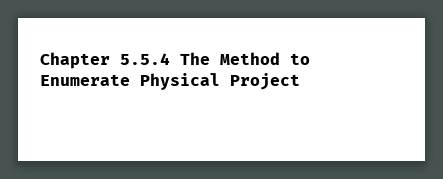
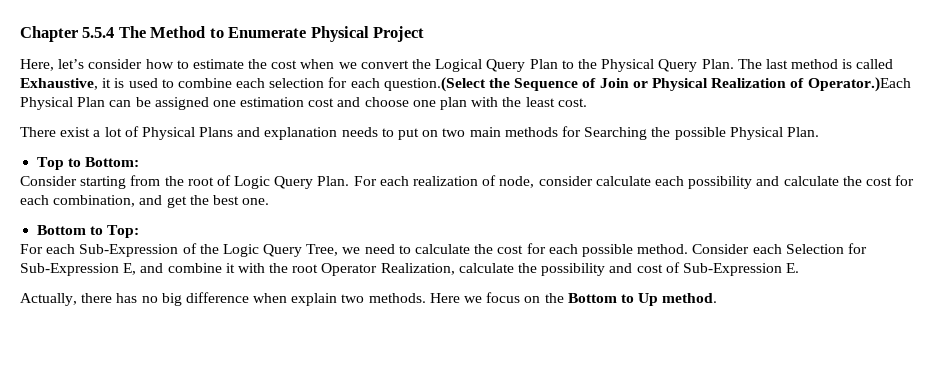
(300, 81) none -> [20,59,894,72] [20,77,911,92] [20,97,587,110] [20,126,819,140] [37,157,140,170] [20,175,915,189] [20,195,270,208] [37,225,140,238] [20,243,867,257] [20,262,800,276] [20,292,718,306] // Here, let’s consider how to estimate the cost when we convert the Logical Query Plan to the Physical Query Plan. The last method is called Exhaustive, it is used to combine each selection for each question.(Select the Sequence of Join or Physical Realization of Operator.)Each Physical Plan can be assigned one estimation cost and choose one plan with the least cost. // There exist a lot of Physical Plans and explanation needs to put on two main methods for Searching the possible Physical Plan. // Top to Bottom: // Consider starting from the root of Logic Query Plan. For each realization of node, consider calculate each possibility and calculate the cost for each combination, and get the best one. // Bottom to Top: // For each Sub-Expression of the Logic Query Tree, we need to calculate the cost for each possible method. Consider each Selection for Sub-Expression E, and combine it with the root Operator Realization, calculate the possibility and cost of Sub-Expression E. // Actually, there has no big difference when explain two methods. Here we focus on the Bottom to Up method.

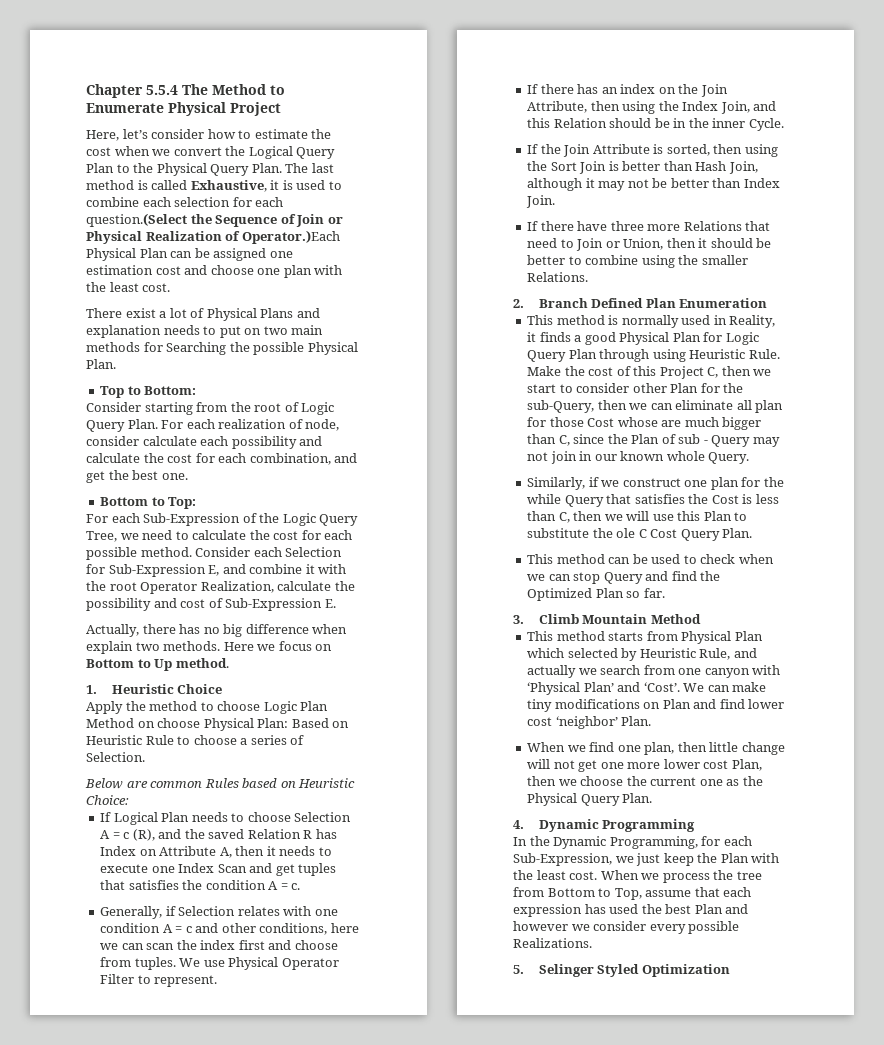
[544,293,564,303] the -> (333, 647) none
(718, 298) none -> [86,684,223,694] [86,701,329,714] [86,718,350,731] [86,735,305,745] [86,752,145,762] [85,778,356,789] [86,795,129,805] [100,812,352,825] [100,829,337,841] [100,846,332,858] [100,863,337,876] [100,880,301,890] [100,906,338,919] [100,923,359,935] [100,940,338,950] [100,957,339,970] [100,974,218,987] [527,84,728,97] [527,101,777,114] [527,118,784,131] [527,144,778,157] [527,161,758,174] [527,178,780,191] [526,195,556,208] [527,221,771,231] [527,238,772,251] [527,255,748,268] [527,272,589,282] [513,298,768,308] [527,315,776,328] [527,332,759,345] [527,349,780,362] [527,366,772,379] [527,383,744,393] [527,400,784,413] [527,417,762,430] [527,434,780,447] [527,451,750,464] [527,477,784,490] [527,494,779,507] [527,511,748,523] [527,528,753,541] [527,554,774,564] [527,571,721,584] [527,588,665,601] [513,614,701,624] [527,631,763,644] [527,648,757,661] [527,665,781,678] [527,682,767,695] [527,699,785,712] [527,716,652,729] [527,742,785,755] [527,759,762,772] [527,776,763,786] [527,793,653,806] [513,819,696,832] [513,836,752,849] [513,853,780,866] [513,870,762,883] [513,887,752,900] [513,904,749,917] [513,921,740,934] [513,938,592,948] [513,964,730,977] // 1. Heuristic Choice // Apply the method to choose Logic Plan Method on choose Physical Plan: Based on Heuristic Rule to choose a series of Selection. // Below are common Rules based on Heuristic Choice: // If Logical Plan needs to choose Selection A = c (R), and the saved Relation R has Index on Attribute A, then it needs to execute one Index Scan and get tuples that satisfies the condition A = c. // Generally, if Selection relates with one condition A = c and other conditions, here we can scan the index first and choose from tuples. We use Physical Operator Filter to represent. // If there has an index on the Join Attribute, then using the Index Join, and this Relation should be in the inner Cycle. // If the Join Attribute is sorted, then using the Sort Join is better than Hash Join, although it may not be better than Index Join. // If there have three more Relations that need to Join or Union, then it should be better to combine using the smaller Relations. // 2. Branch Defined Plan Enumeration // This method is normally used in Reality, it finds a good Physical Plan for Logic Query Plan through using Heuristic Rule. Make the cost of this Project C, then we start to consider other Plan for the sub-Query, then we can eliminate all plan for those Cost whose are much bigger than C, since the Plan of sub - Query may not join in our known whole Query. // Similarly, if we construct one plan for the while Query that satisfies the Cost is less than C, then we will use this Plan to substitute the ole C Cost Query Plan. // This method can be used to check when we can stop Query and find the Optimized Plan so far. // 3. Climb Mountain Method // This method starts from Physical Plan which selected by Heuristic Rule, and actually we search from one canyon with ‘Physical Plan’ and ‘Cost’. We can make tiny modifications on Plan and find lower cost ‘neighbor’ Plan. // When we find one plan, then little change will not get one more lower cost Plan, then we choose the current one as the Physical Query Plan. // 4. Dynamic Programming // In the Dynamic Programming, for each Sub-Expression, we just keep the Plan with the least cost. When we process the tree from Bottom to Top, assume that each expression has used the best Plan and however we consider every possible Realizations. // 5. Selinger Styled Optimization

